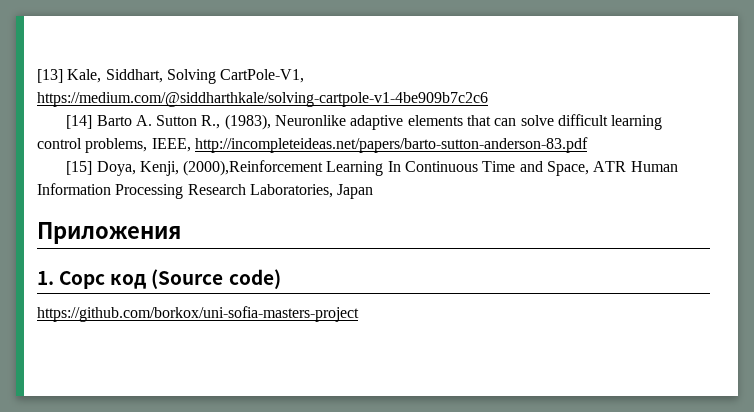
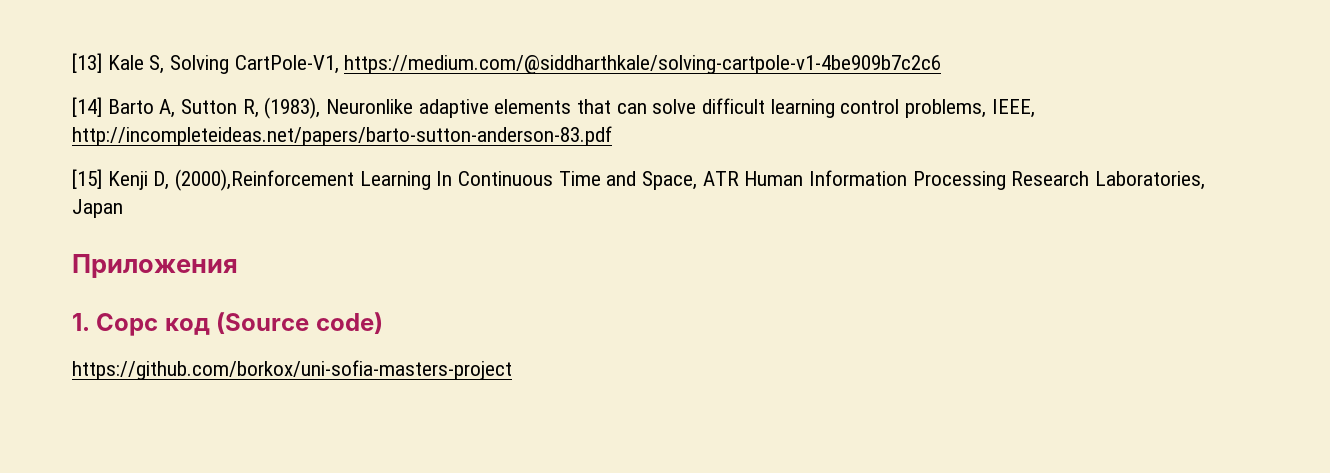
[67,69,163,83] Kale, Siddhart, -> [107,55,165,74] Kale S,
[135,115,221,129] A. Sutton R., -> [159,99,259,118] A, Sutton R,
[96,161,179,176] Doya, Kenji, -> [107,171,170,190] Kenji D,

